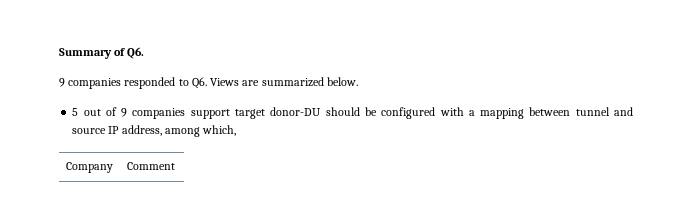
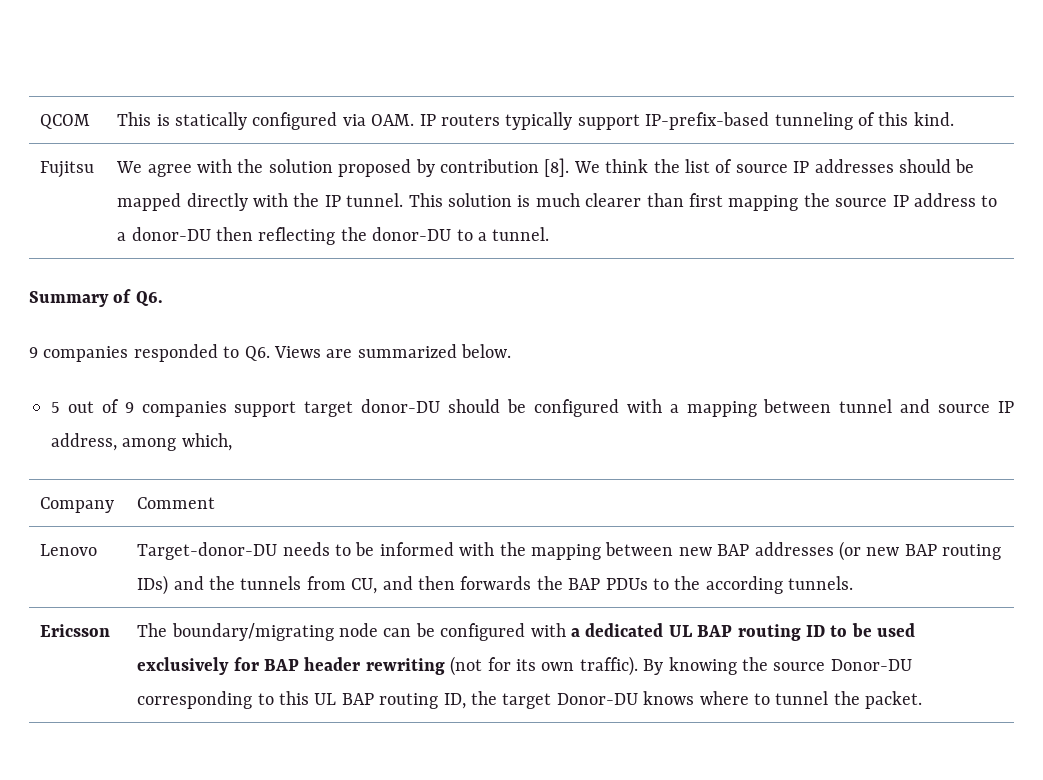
(59, 53) none -> [40,114,91,129] [117,112,954,130] [40,161,95,178] [116,158,975,177] [117,193,998,211] [117,227,550,245] QCOM | This is statically configured via OAM. IP routers typically support IP-prefix-based tunneling of this kind. // Fujitsu | We agree with the solution proposed by contribution [8]. We think the list of source IP addresses should be mapped directly with the IP tunnel. This solution is much clearer than first mapping the source IP address to a donor-DU then reflecting the donor-DU to a tunnel. //
(175, 166) none -> [40,544,98,556] [137,541,1002,561] [137,575,854,595] [40,624,111,637] [137,623,916,641] [137,656,912,676] [137,691,923,709] // Lenovo | Target-donor-DU needs to be informed with the mapping between new BAP addresses (or new BAP routing IDs) and the tunnels from CU, and then forwards the BAP PDUs to the according tunnels. // Ericsson | The boundary/migrating node can be configured with a dedicated UL BAP routing ID to be used exclusively for BAP header rewriting (not for its own traffic). By knowing the source Donor-DU corresponding to this UL BAP routing ID, the target Donor-DU knows where to tunnel the packet.

